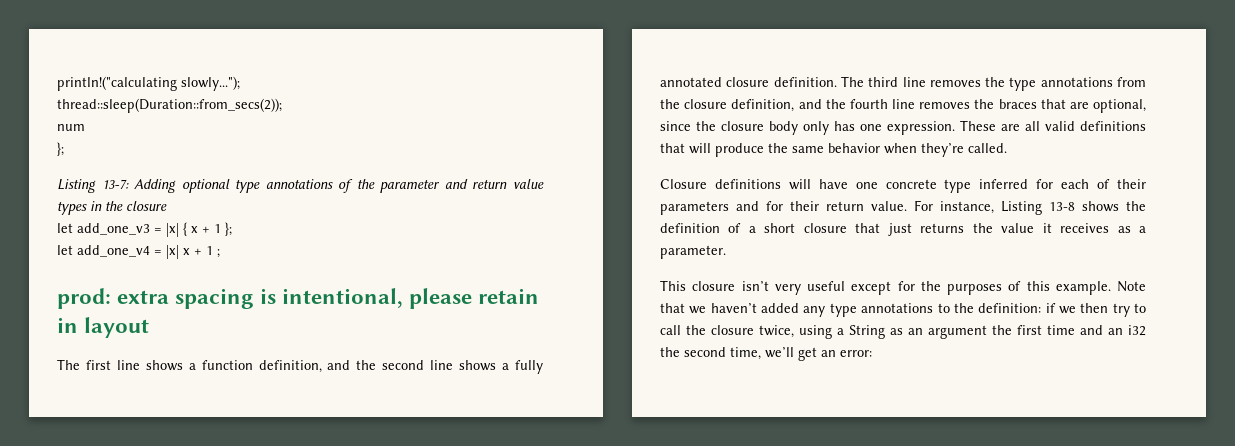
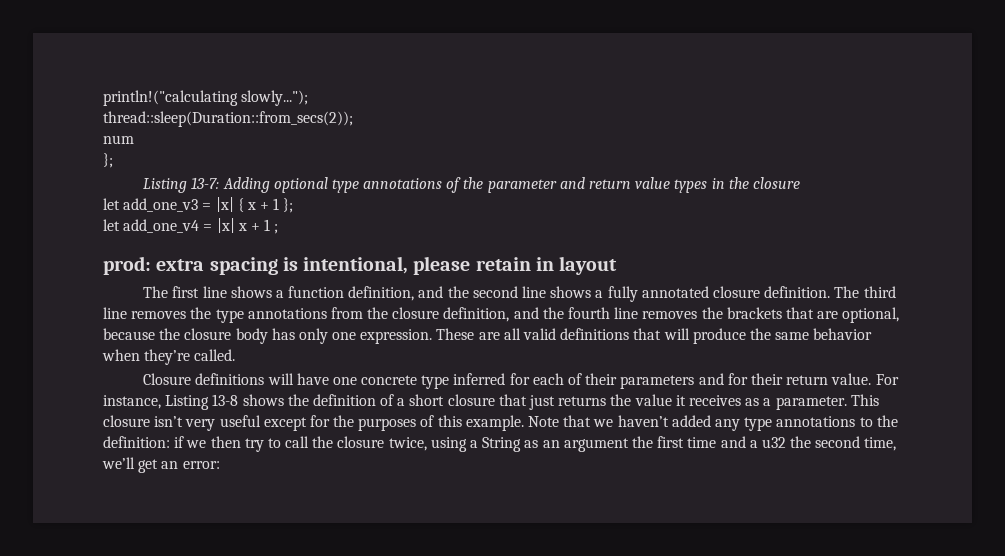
[998,99,1037,109] braces -> [726,307,782,319] brackets
[660,121,691,131] since -> [103,328,155,340] because
[803,121,855,135] only has -> [271,328,328,344] has only
(726, 252) // -> (847, 403) none
[1108,325,1146,336] an i32 -> [749,437,786,448] a u32

